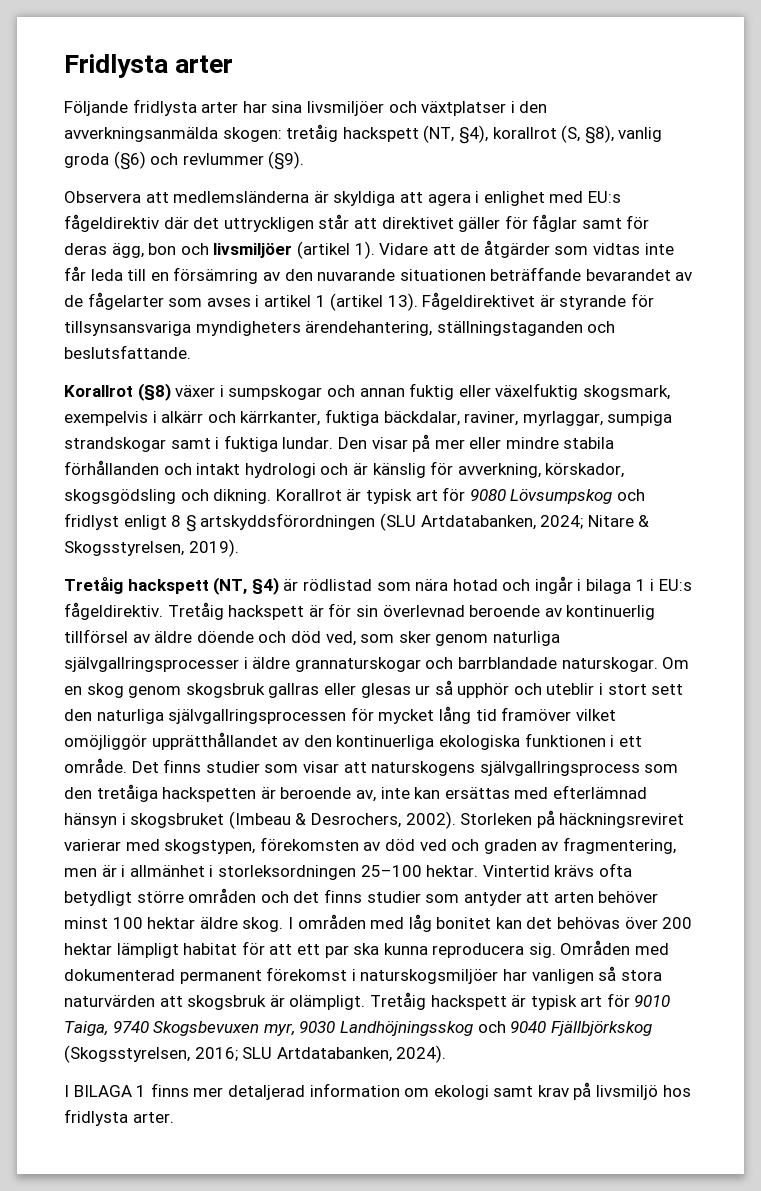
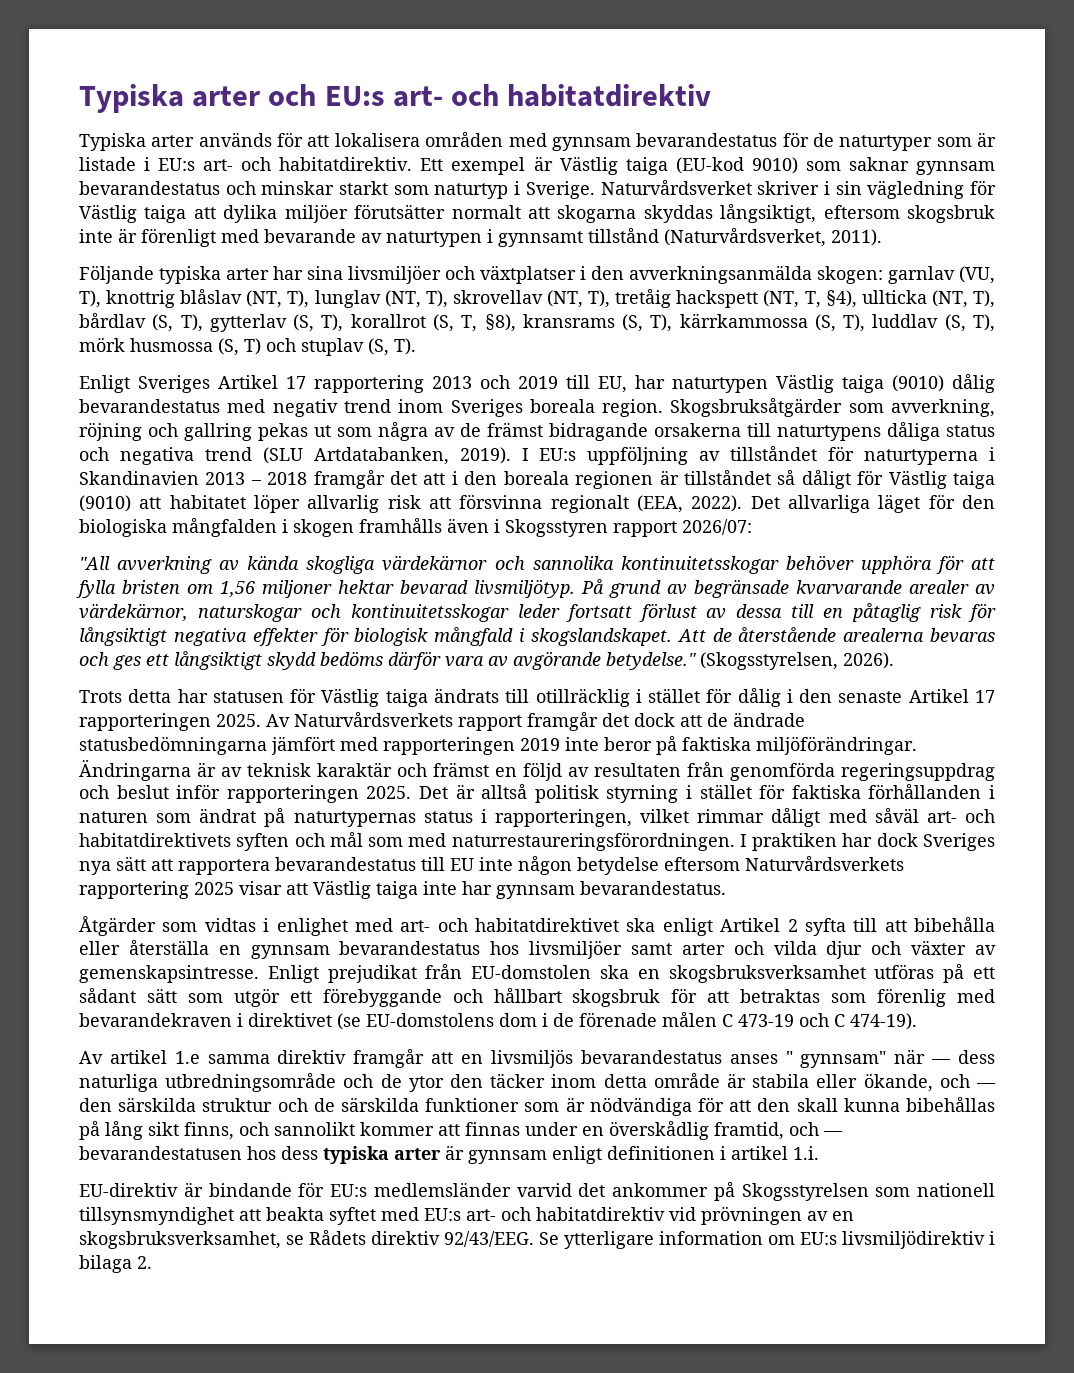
[64,54,234,78] Fridlysta arter -> [79,84,712,113] [79,132,997,151] [79,156,996,175] [79,180,997,199] [79,204,995,223] [79,228,882,247] Typiska arter och EU:s art- och habitatdirektiv // Typiska arter används för att lokalisera områden med gynnsam bevarandestatus för de naturtyper som är listade i EU:s art- och habitatdirektiv. Ett exempel är Västlig taiga (EU-kod 9010) som saknar gynnsam bevarandestatus och minskar starkt som naturtyp i Sverige. Naturvårdsverket skriver i sin vägledning för Västlig taiga att dylika miljöer förutsätter normalt att skogarna skyddas långsiktigt, eftersom skogsbruk inte är förenligt med bevarande av naturtypen i gynnsamt tillstånd (Naturvårdsverket, 2011).
[132,99,197,116] fridlysta -> [159,266,221,284] typiska
[286,124,663,144] [64,151,305,170] [64,191,621,206] [64,214,650,232] [64,240,674,259] [64,266,693,284] [64,292,655,311] [64,321,616,336] [64,345,191,359] [64,383,670,401] [64,409,673,426] [64,434,615,452] [64,460,625,478] [64,487,645,504] [64,513,650,532] [64,539,239,557] [64,576,692,595] [64,602,656,620] [64,629,560,646] [64,657,690,672] [64,680,684,698] [64,706,616,724] [64,732,642,750] [64,758,679,776] [64,784,647,802] [64,810,685,829] [64,837,676,854] [64,863,632,880] [64,888,659,906] [64,914,693,932] [64,940,670,958] [64,966,662,984] [64,992,671,1010] [64,1021,652,1036] [64,1045,447,1063] [64,1082,691,1100] [64,1109,174,1126] tretåig hackspett (NT, §4), korallrot (S, §8), vanlig groda (§6) och revlummer (§9). // Observera att medlemsländerna är skyldiga att agera i enlighet med EU:s fågeldirektiv där det uttryckligen står att direktivet gäller för fåglar samt för deras ägg, bon och livsmiljöer (artikel 1). Vidare att de åtgärder som vidtas inte får leda till en försämring av den nuvarande situationen beträffande bevarandet av de fågelarter som avses i artikel 1 (artikel 13). Fågeldirektivet är styrande för tillsynsansvariga myndigheters ärendehantering, ställningstaganden och beslutsfattande. // Korallrot (§8) växer i sumpskogar och annan fuktig eller växelfuktig skogsmark, exempelvis i alkärr och kärrkanter, fuktiga bäckdalar, raviner, myrlaggar, sumpiga strandskogar samt i fuktiga lundar. Den visar på mer eller mindre stabila förhållanden och intakt hydrologi och är känslig för avverkning, körskador, skogsgödsling och dikning. Korallrot är typisk art för 9080 Lövsumpskog och fridlyst enligt 8 § artskyddsförordningen (SLU Artdatabanken, 2024; Nitare & Skogsstyrelsen, 2019). // Tretåig hackspett (NT, §4) är rödlistad som nära hotad och ingår i bilaga 1 i EU:s fågeldirektiv. Tretåig hackspett är för sin överlevnad beroende av kontinuerlig tillförsel av äldre döende och död ved, som sker genom naturliga självgallringsprocesser i äldre grannaturskogar och barrblandade naturskogar. Om en skog genom skogsbruk gallras eller glesas ur så upphör och uteblir i stort sett den naturliga självgallringsprocessen för mycket lång tid framöver vilket omöjliggör upprätthållandet av den kontinuerliga ekologiska funktionen i ett område. Det finns studier som visar att naturskogens självgallringsprocess som den tretåiga hackspetten är beroende av, inte kan ersättas med efterlämnad hänsyn i skogsbruket (Imbeau & Desrochers, 2002). Storleken på häckningsreviret varierar med skogstypen, förekomsten av död ved och graden av fragmentering, men är i allmänhet i storleksordningen 25–100 hektar. Vintertid krävs ofta betydligt större områden och det finns studier som antyder att arten behöver minst 100 hektar äldre skog. I områden med låg bonitet kan det behövas över 200 hektar lämpligt habitat för att ett par ska kunna reproducera sig. Områden med dokumenterad permanent förekomst i naturskogsmiljöer har vanligen så stora naturvärden att skogsbruk är olämpligt. Tretåig hackspett är typisk art för 9010 Taiga, 9740 Skogsbevuxen myr, 9030 Landhöjningsskog och 9040 Fjällbjörkskog (Skogsstyrelsen, 2016; SLU Artdatabanken, 2024). // I BILAGA 1 finns mer detaljerad information om ekologi samt krav på livsmiljö hos fridlysta arter. -> [888,266,995,284] [79,289,995,308] [79,313,996,332] [79,337,416,356] [79,374,995,393] [79,398,995,417] [79,422,995,441] [79,446,995,465] [79,470,995,489] [79,494,996,513] [79,518,752,537] [79,555,996,574] [76,579,995,598] [79,603,996,622] [79,627,996,646] [79,651,894,670] [79,688,996,707] [79,712,805,731] [79,736,917,755] [79,759,995,781] [79,784,996,803] [79,808,995,827] [79,832,995,851] [79,856,904,875] [79,880,726,899] [79,916,995,936] [79,940,997,959] [79,964,995,983] [79,988,996,1007] [79,1012,917,1030] [79,1049,996,1068] [79,1073,997,1092] [79,1097,996,1116] [79,1121,843,1140] [79,1145,819,1164] [79,1182,995,1201] [79,1206,854,1225] [79,1230,995,1249] [79,1255,152,1273] garnlav (VU, T), knottrig blåslav (NT, T), lunglav (NT, T), skrovellav (NT, T), tretåig hackspett (NT, T, §4), ullticka (NT, T), bårdlav (S, T), gytterlav (S, T), korallrot (S, T, §8), kransrams (S, T), kärrkammossa (S, T), luddlav (S, T), mörk husmossa (S, T) och stuplav (S, T). // Enligt Sveriges Artikel 17 rapportering 2013 och 2019 till EU, har naturtypen Västlig taiga (9010) dålig bevarandestatus med negativ trend inom Sveriges boreala region. Skogsbruksåtgärder som avverkning, röjning och gallring pekas ut som några av de främst bidragande orsakerna till naturtypens dåliga status och negativa trend (SLU Artdatabanken, 2019). I EU:s uppföljning av tillståndet för naturtyperna i Skandinavien 2013 – 2018 framgår det att i den boreala regionen är tillståndet så dåligt för Västlig taiga (9010) att habitatet löper allvarlig risk att försvinna regionalt (EEA, 2022). Det allvarliga läget för den biologiska mångfalden i skogen framhålls även i Skogsstyren rapport 2026/07: // "All avverkning av kända skogliga värdekärnor och sannolika kontinuitetsskogar behöver upphöra för att fylla bristen om 1,56 miljoner hektar bevarad livsmiljötyp. På grund av begränsade kvarvarande arealer av värdekärnor, naturskogar och kontinuitetsskogar leder fortsatt förlust av dessa till en påtaglig risk för långsiktigt negativa effekter för biologisk mångfald i skogslandskapet. Att de återstående arealerna bevaras och ges ett långsiktigt skydd bedöms därför vara av avgörande betydelse." (Skogsstyrelsen, 2026). // Trots detta har statusen för Västlig taiga ändrats till otillräcklig i stället för dålig i den senaste Artikel 17 rapporteringen 2025. Av Naturvårdsverkets rapport framgår det dock att de ändrade statusbedömningarna jämfört med rapporteringen 2019 inte beror på faktiska miljöförändringar. Ändringarna är av teknisk karaktär och främst en följd av resultaten från genomförda regeringsuppdrag och beslut inför rapporteringen 2025. Det är alltså politisk styrning i stället för faktiska förhållanden i naturen som ändrat på naturtypernas status i rapporteringen, vilket rimmar dåligt med såväl art- och habitatdirektivets syften och mål som med naturrestaureringsförordningen. I praktiken har dock Sveriges nya sätt att rapportera bevarandestatus till EU inte någon betydelse eftersom Naturvårdsverkets rapportering 2025 visar att Västlig taiga inte har gynnsam bevarandestatus. // Åtgärder som vidtas i enlighet med art- och habitatdirektivet ska enligt Artikel 2 syfta till att bibehålla eller återställa en gynnsam bevarandestatus hos livsmiljöer samt arter och vilda djur och växter av gemenskapsintresse. Enligt prejudikat från EU-domstolen ska en skogsbruksverksamhet utföras på ett sådant sätt som utgör ett förebyggande och hållbart skogsbruk för att betraktas som förenlig med bevarandekraven i direktivet (se EU-domstolens dom i de förenade målen C 473-19 och C 474-19). // Av artikel 1.e samma direktiv framgår att en livsmiljös bevarandestatus anses " gynnsam" när — dess naturliga utbredningsområde och de ytor den täcker inom detta område är stabila eller ökande, och — den särskilda struktur och de särskilda funktioner som är nödvändiga för att den skall kunna bibehållas på lång sikt finns, och sannolikt kommer att finnas under en överskådlig framtid, och — bevarandestatusen hos dess typiska arter är gynnsam enligt definitionen i artikel 1.i. // EU-direktiv är bindande för EU:s medlemsländer varvid det ankommer på Skogsstyrelsen som nationell tillsynsmyndighet att beakta syftet med EU:s art- och habitatdirektiv vid prövningen av en skogsbruksverksamhet, se Rådets direktiv 92/43/EEG. Se ytterligare information om EU:s livsmiljödirektiv i bilaga 2.

